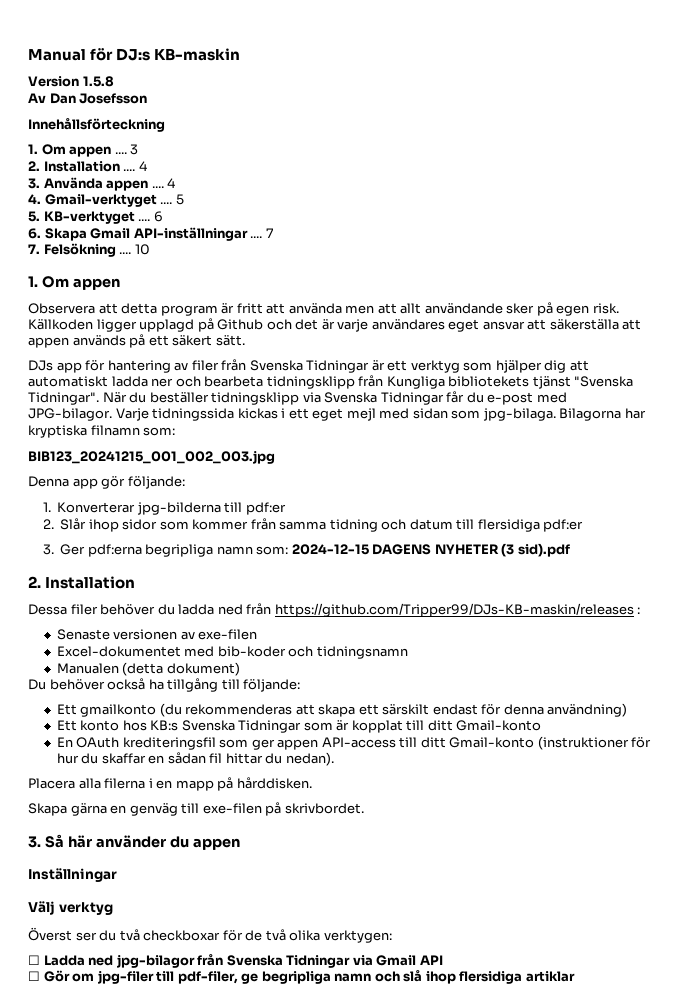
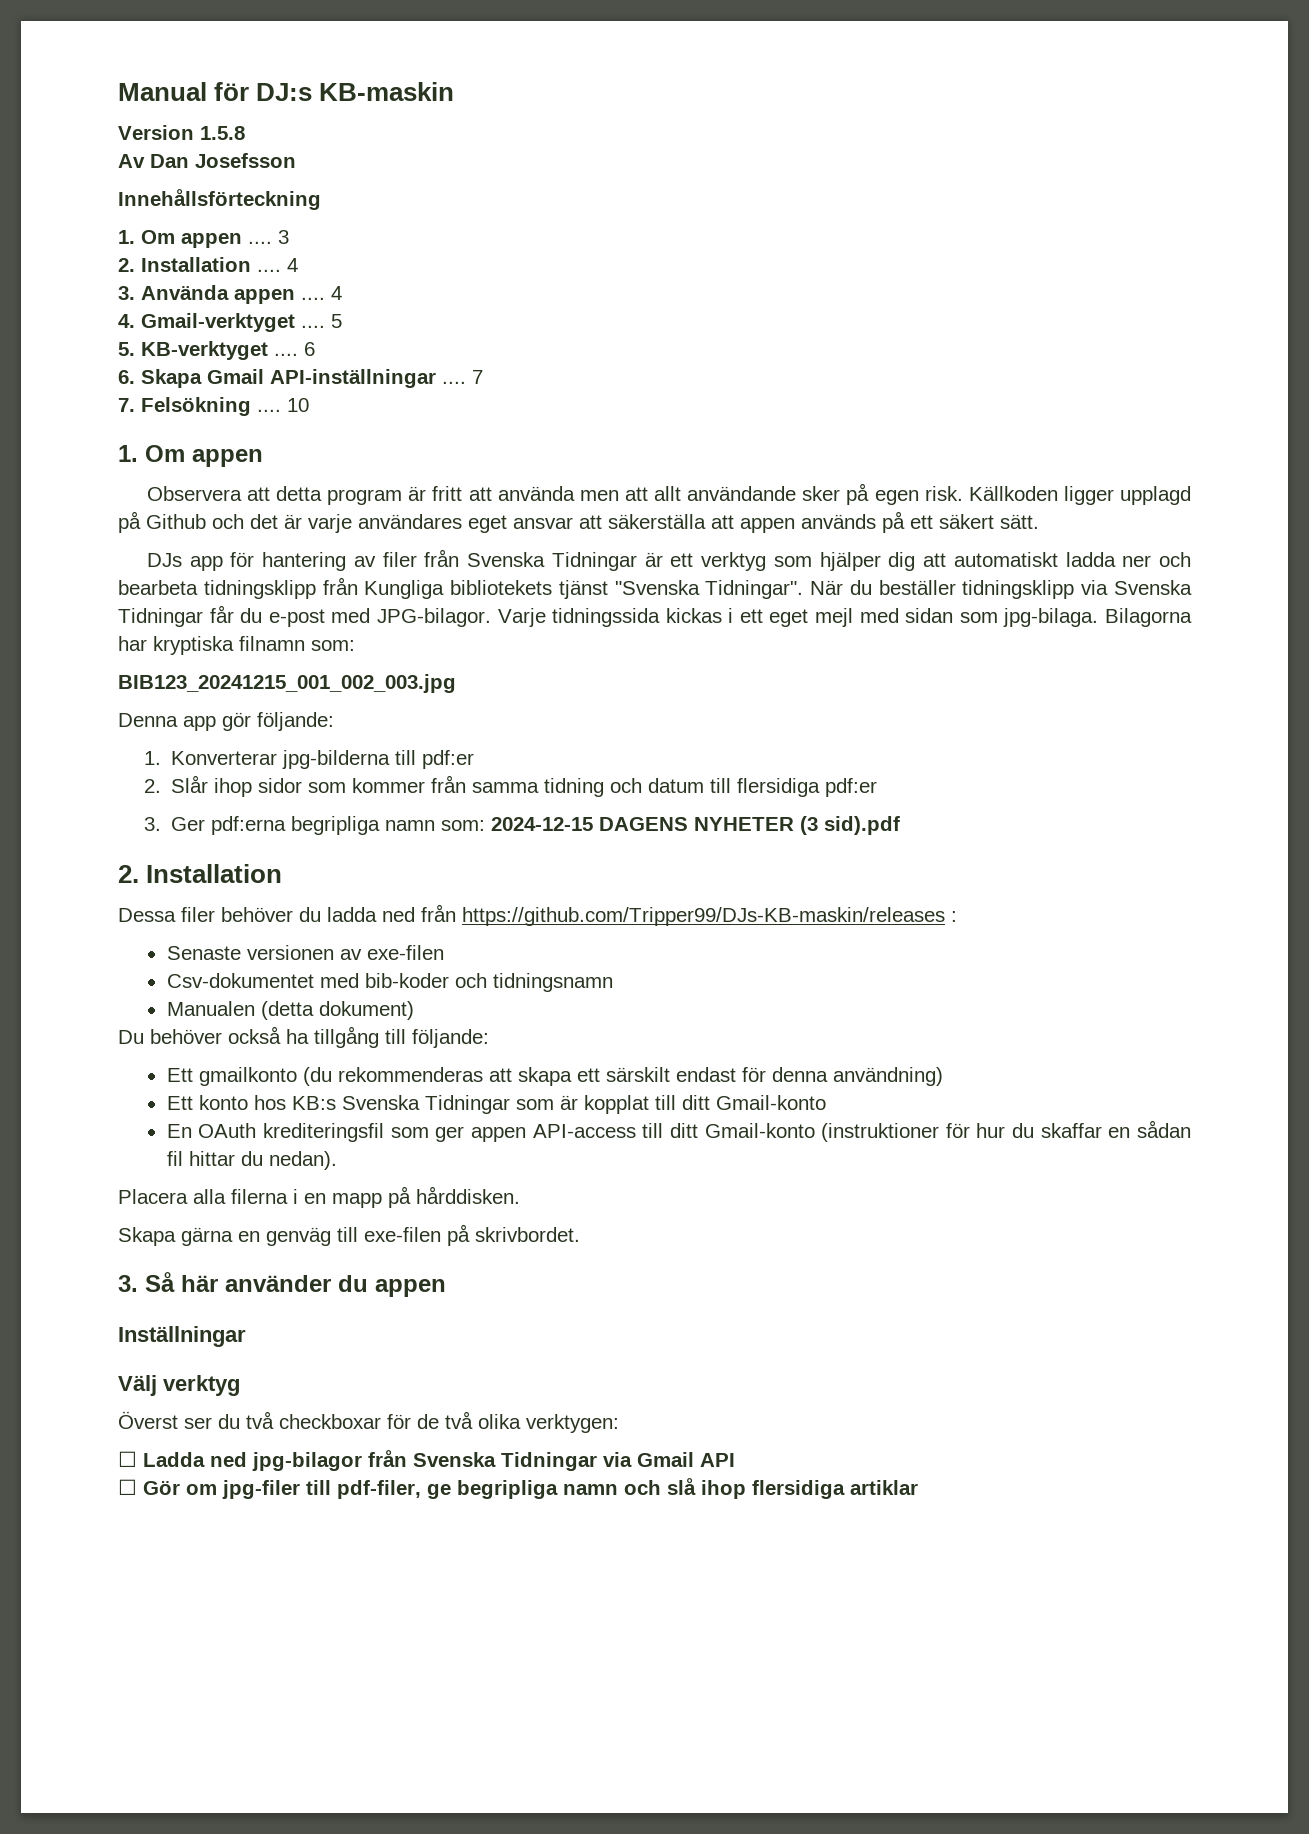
[56,646,181,657] Excel-dokumentet -> [166,973,314,988] Csv-dokumentet

